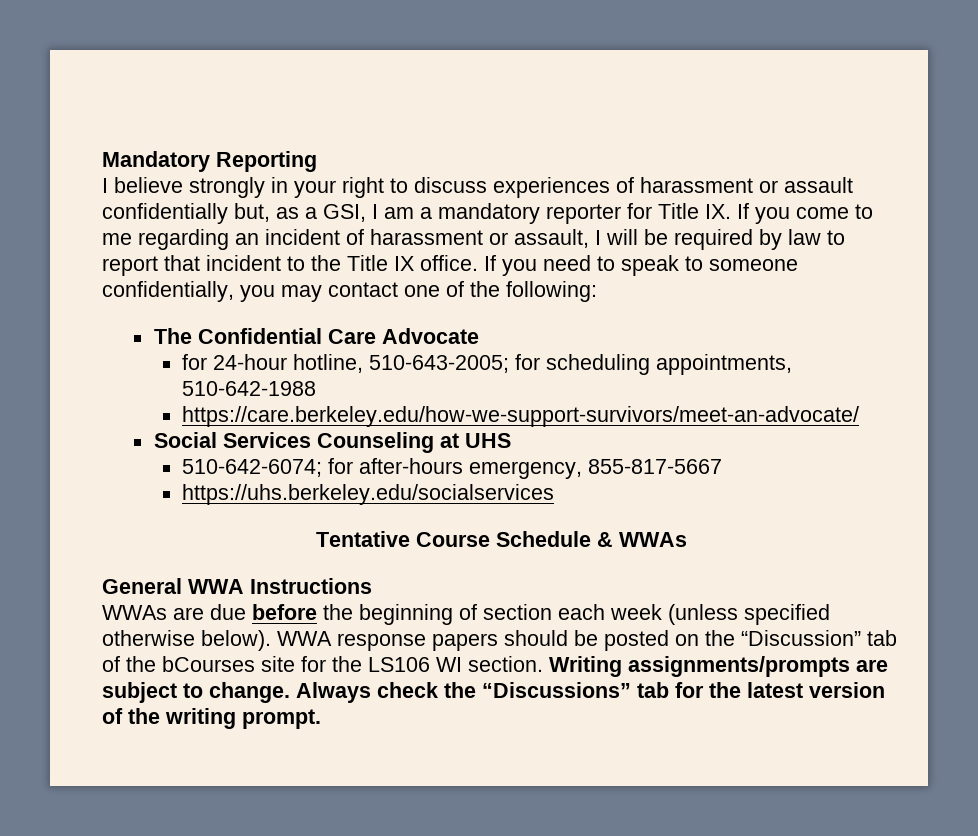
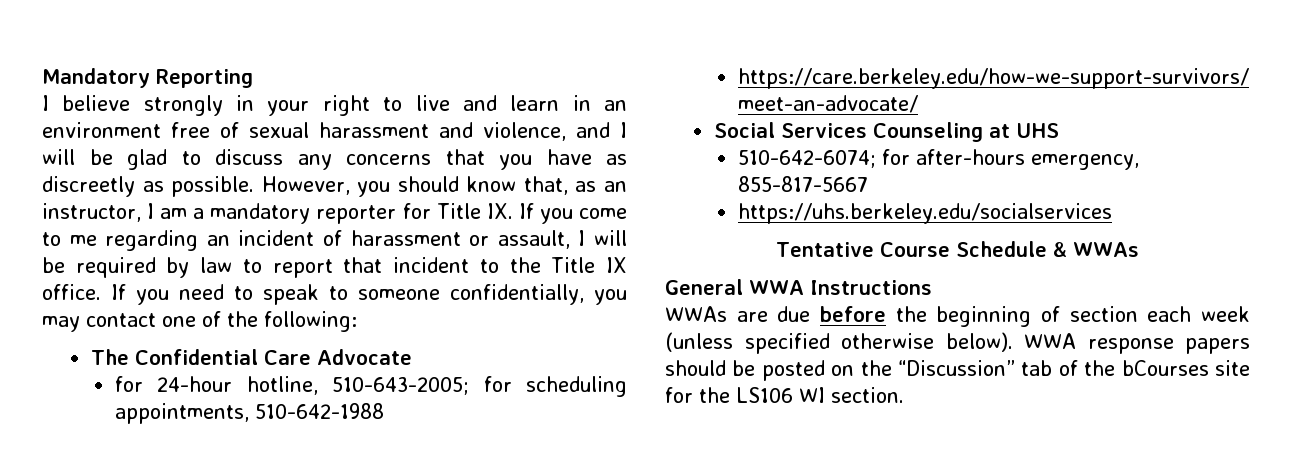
[414,177,853,198] [102,203,366,224] discuss experiences of harassment or assault confidentially but, as a GSI, -> [415,95,628,111] [42,122,627,141] [42,149,627,170] [42,176,627,197] [42,203,141,222] live and learn in an environment free of sexual harassment and violence, and I will be glad to discuss any concerns that you have as discreetly as possible. However, you should know that, as an instructor,
[549,656,888,677] [102,682,885,703] [102,708,321,729] Writing assignments/prompts are subject to change. Always check the “Discussions” tab for the latest version of the writing prompt. -> (904, 395) none

